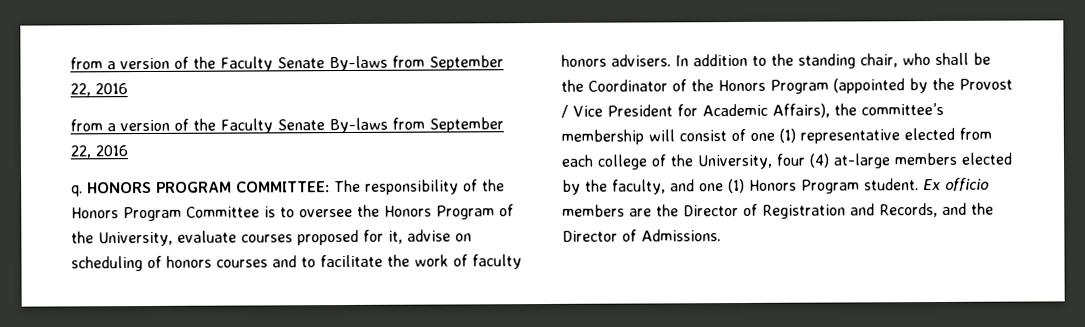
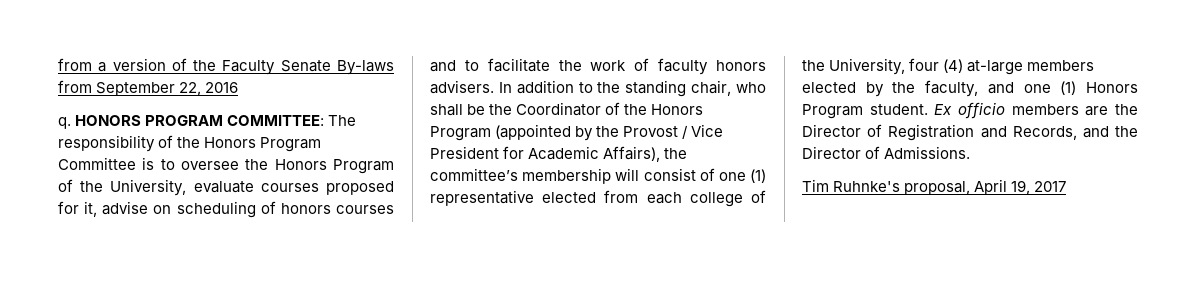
[70,117,504,134] [70,145,128,159] // from a version of the Faculty Senate By-laws from September 22, 2016 -> (239, 87) none
(721, 235) none -> [802,179,1067,195] // Tim Ruhnke's proposal, April 19, 2017

